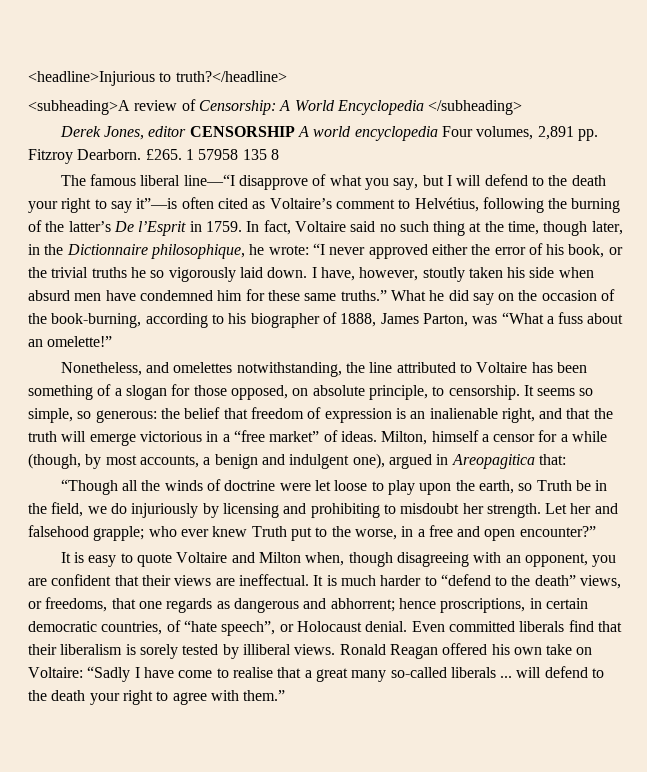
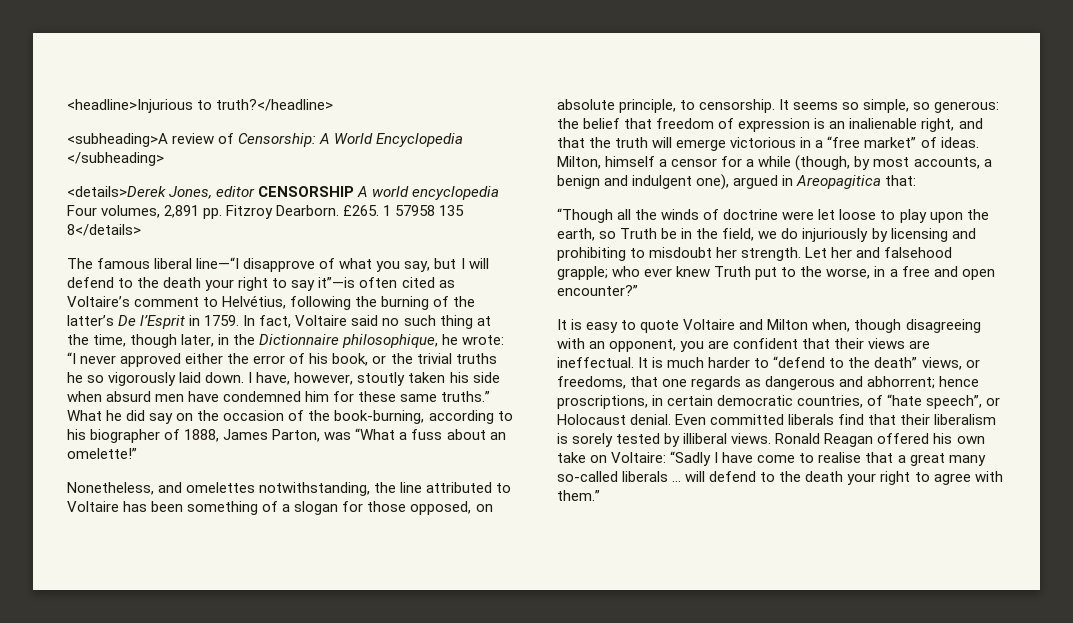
[59,126,101,137] Derek -> [67,186,166,197] <details>Derek
[270,149,279,160] 8 -> [67,224,141,236] 8</details>

